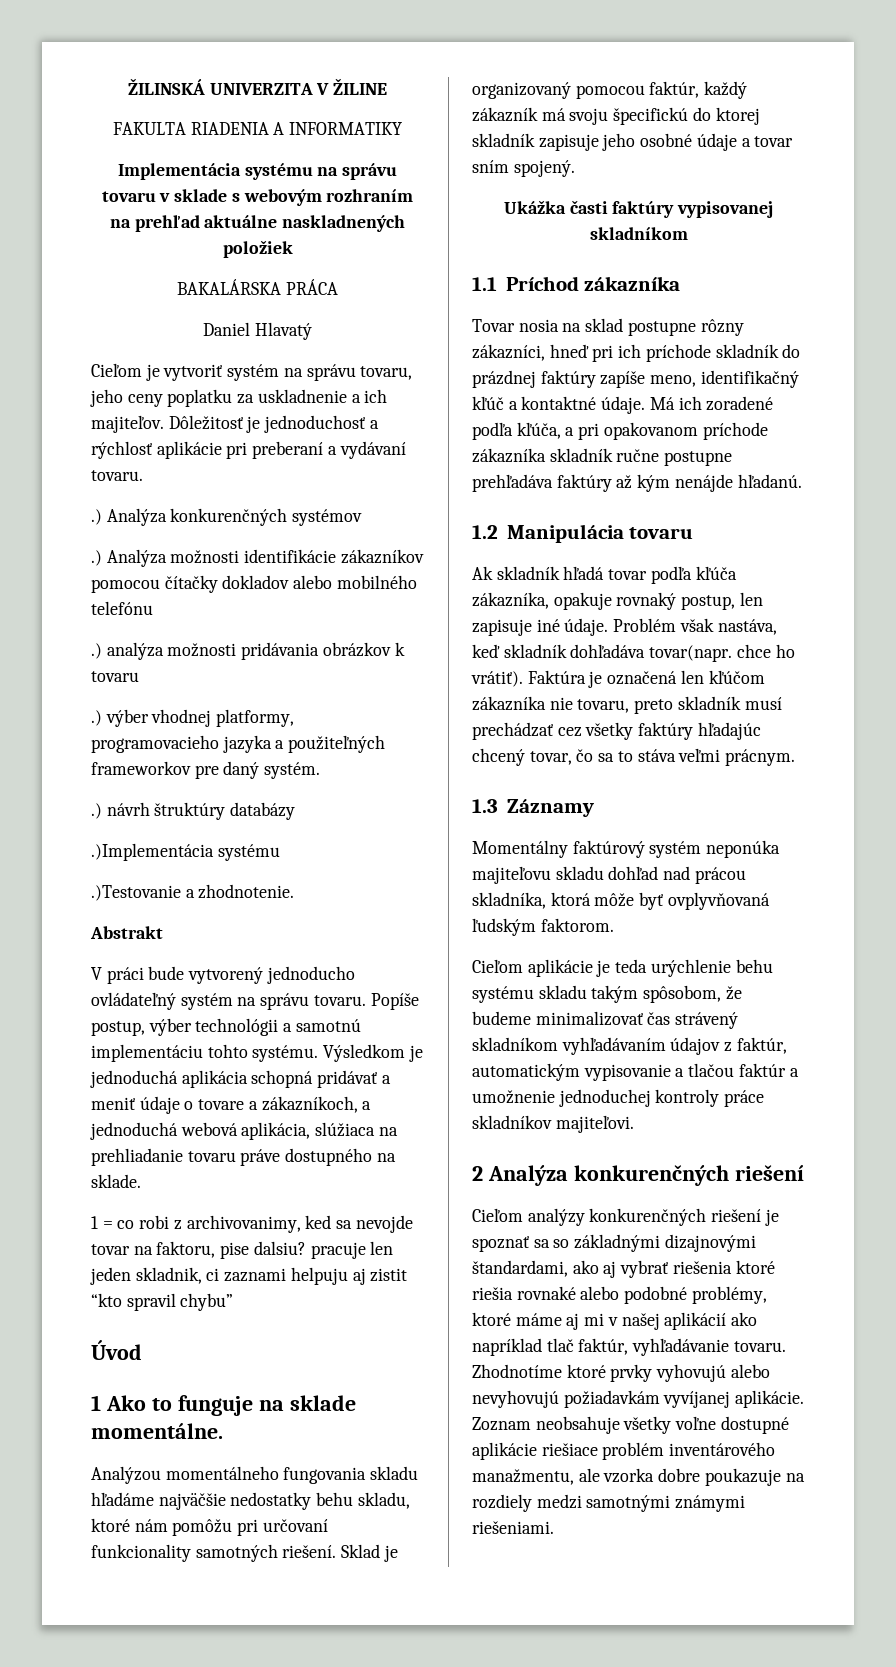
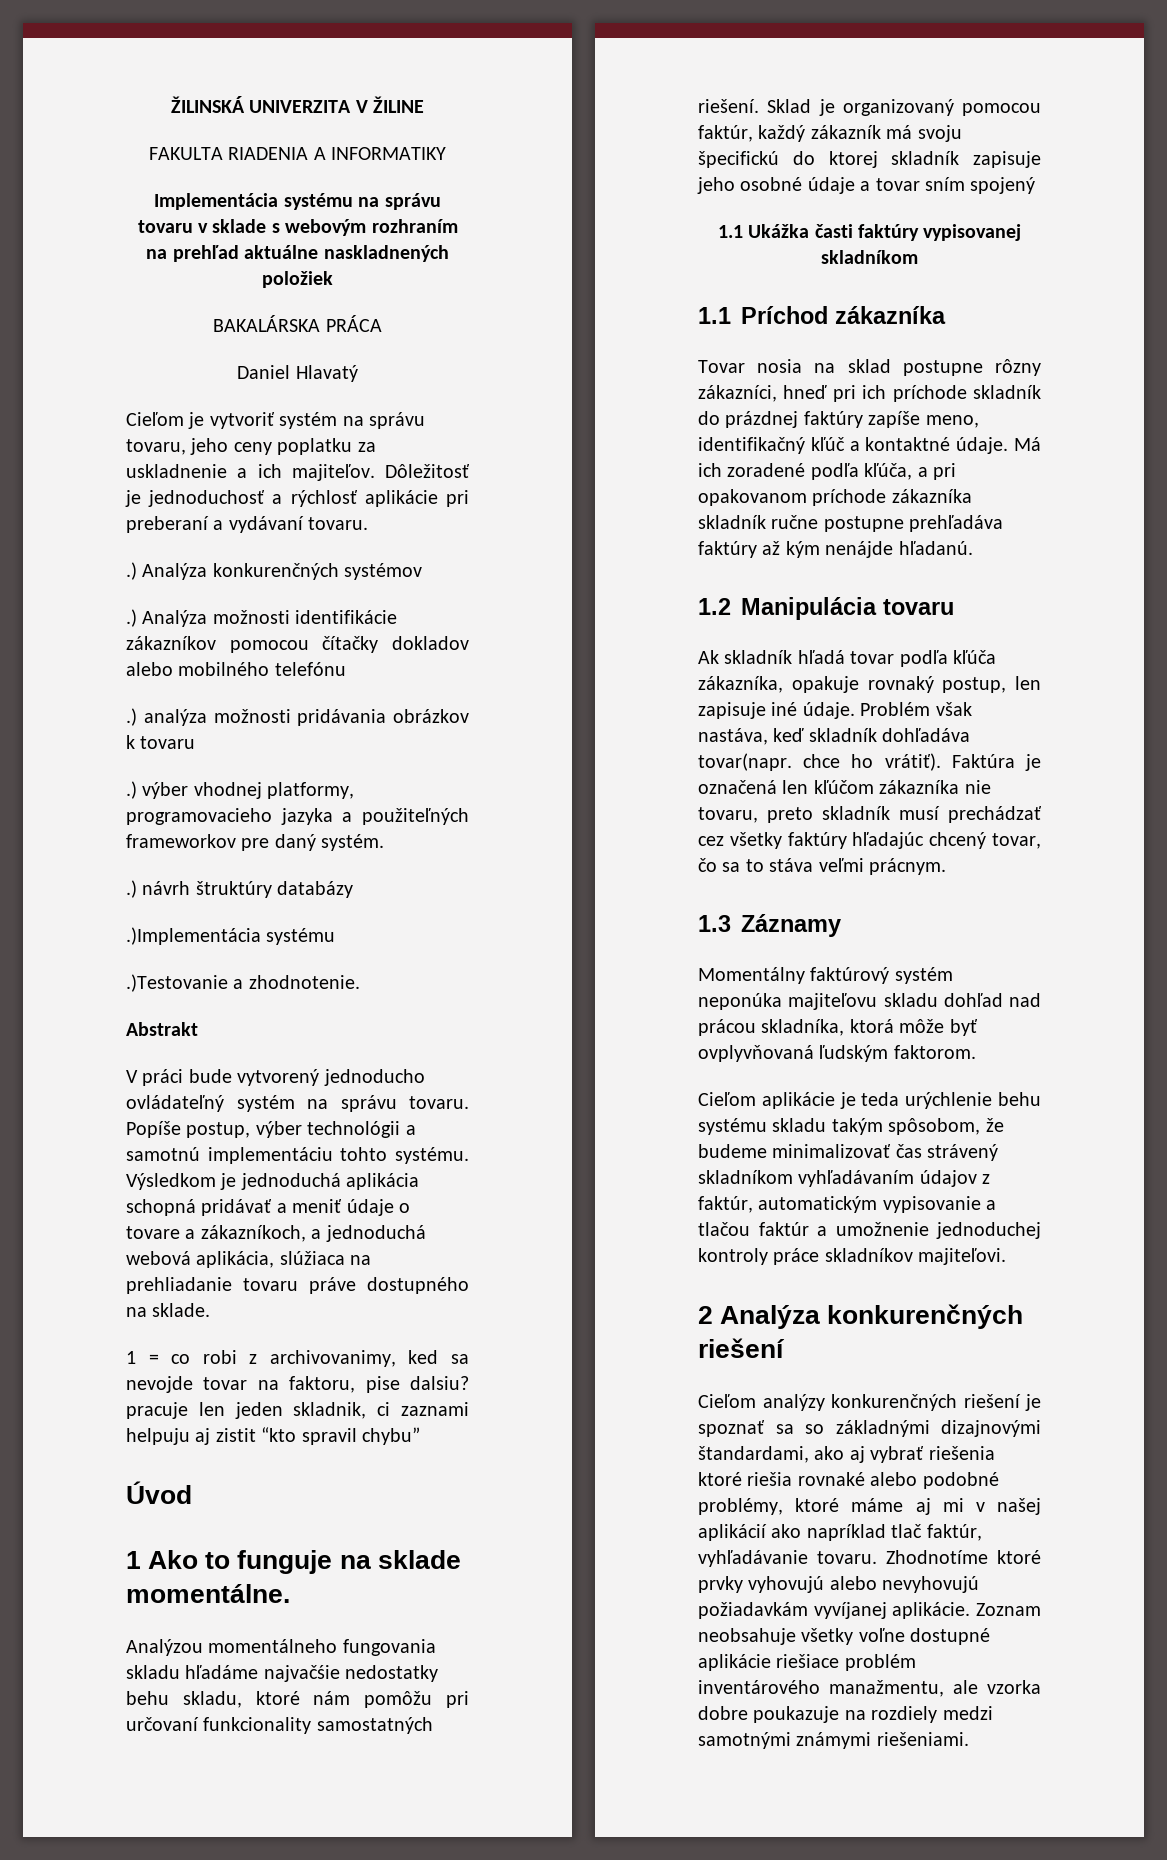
[158,1493,226,1510] najväčšie -> [263,1665,340,1682] najvačśie
[195,1544,278,1562] samotných -> [316,1717,433,1734] samostatných
[513,160,575,177] spojený. // -> [970,177,1036,194] [717,225,743,238] spojený // 1.1

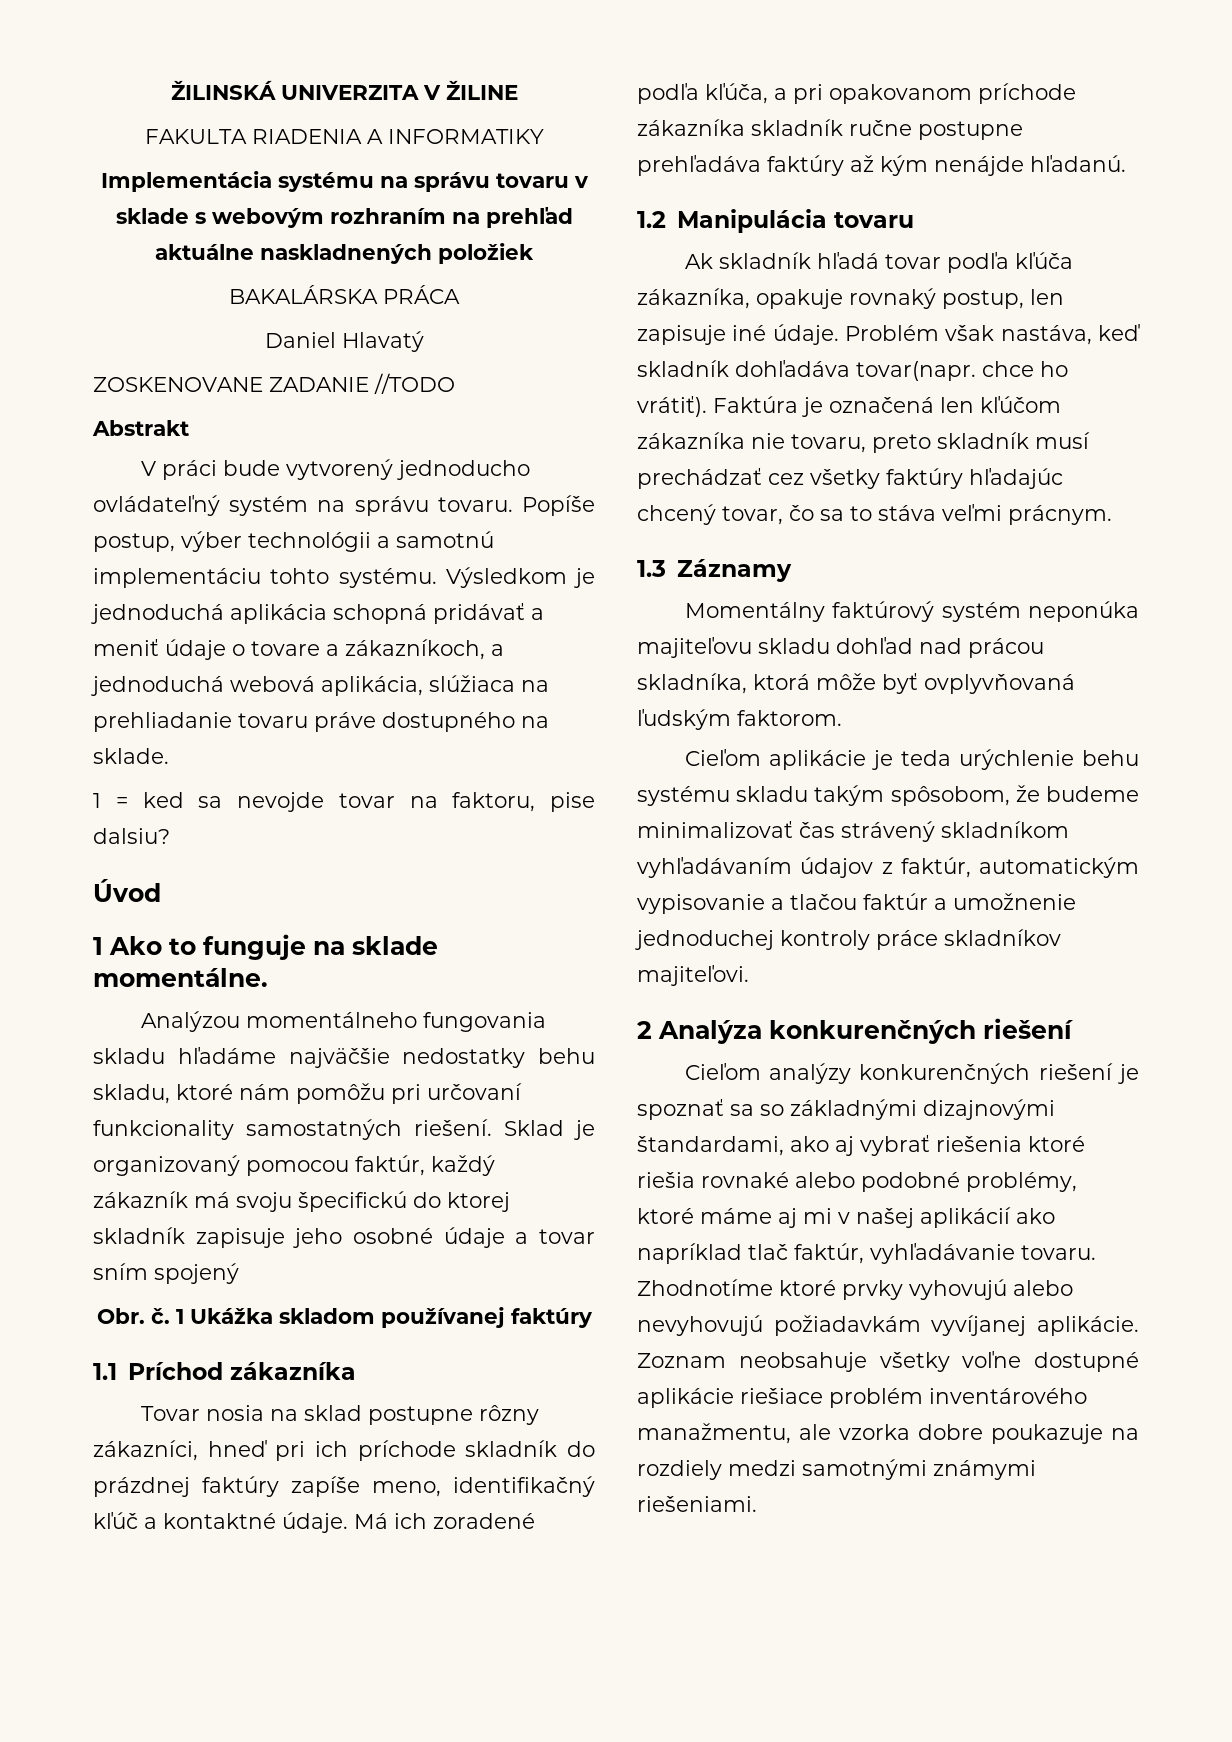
[126,412,425,429] [126,438,376,455] [126,464,470,481] [125,490,469,507] [126,516,369,533] [126,562,423,580] [126,609,398,627] [126,636,470,653] [126,662,346,676] [126,708,469,726] [126,735,196,749] [126,781,355,799] [126,808,470,825] [126,834,385,851] [126,880,354,898] [126,927,336,945] [126,974,360,992] Cieľom je vytvoriť systém na správu tovaru, jeho ceny poplatku za uskladnenie a ich majiteľov. Dôležitosť je jednoduchosť a rýchlosť aplikácie pri preberaní a vydávaní tovaru. // .) Analýza konkurenčných systémov // .) Analýza možnosti identifikácie zákazníkov pomocou čítačky dokladov alebo mobilného telefónu // .) analýza možnosti pridávania obrázkov k tovaru // .) výber vhodnej platformy, programovacieho jazyka a použiteľných frameworkov pre daný systém. // .) návrh štruktúry databázy // .)Implementácia systému // .)Testovanie a zhodnotenie. -> [93,373,455,394] ZOSKENOVANE ZADANIE //TODO
[171,1350,396,1367] co robi z archivovanimy, -> (128, 802) none
[126,1402,470,1419] [126,1427,420,1445] pracuje len jeden skladnik, ci zaznami helpuju aj zistit “kto spravil chybu” -> (170, 836) none
[263,1665,340,1682] najvačśie -> [288,1048,390,1068] najväčšie
[717,224,1022,241] [821,250,918,264] 1.1 Ukážka časti faktúry vypisovanej skladníkom -> [96,1307,593,1328] Obr. č. 1 Ukážka skladom používanej faktúry

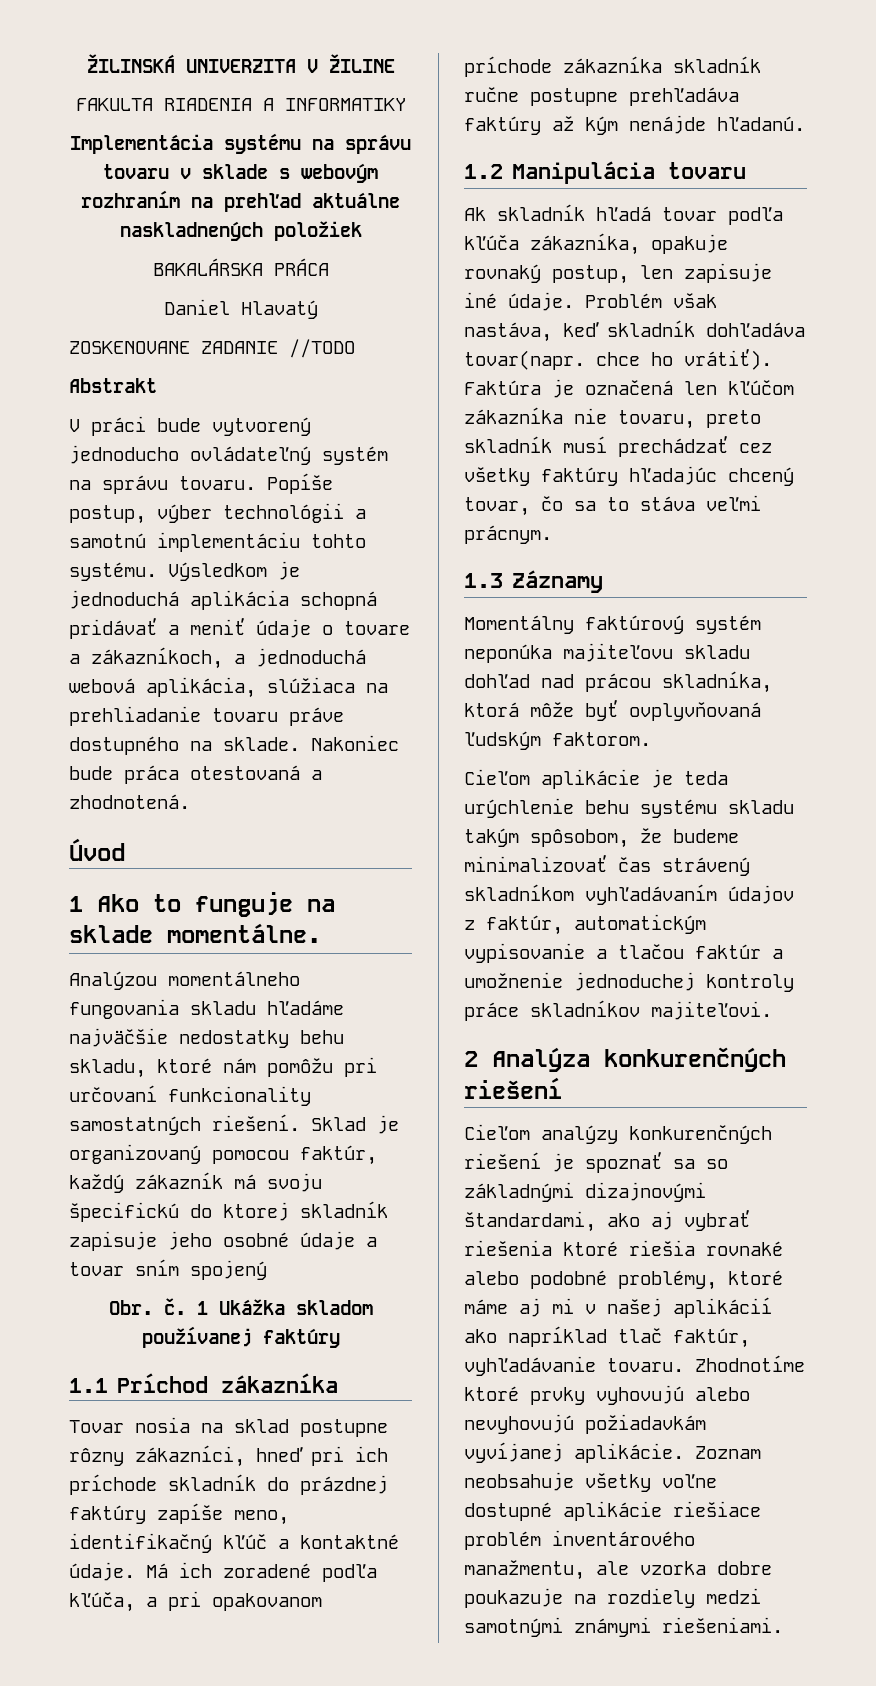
[93,792,595,812] [93,828,170,844] // 1 = ked sa nevojde tovar na faktoru, pise dalsiu? -> [311,735,399,751] [69,765,322,784] [69,794,190,809] Nakoniec bude práca otestovaná a zhodnotená.

